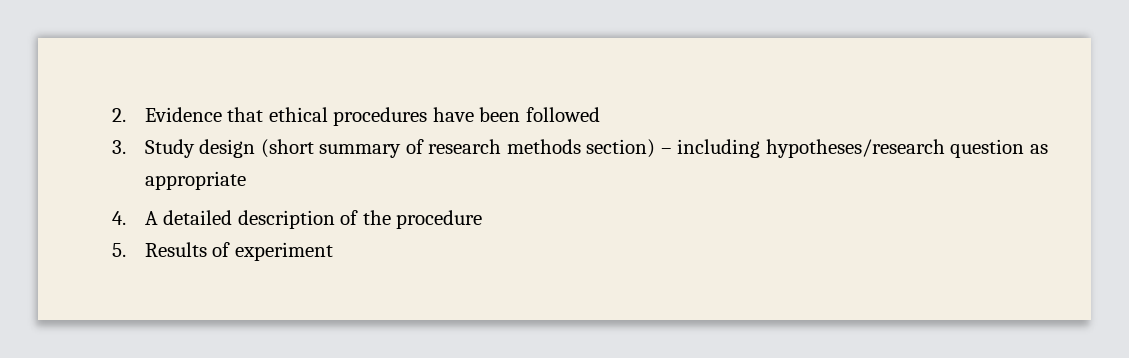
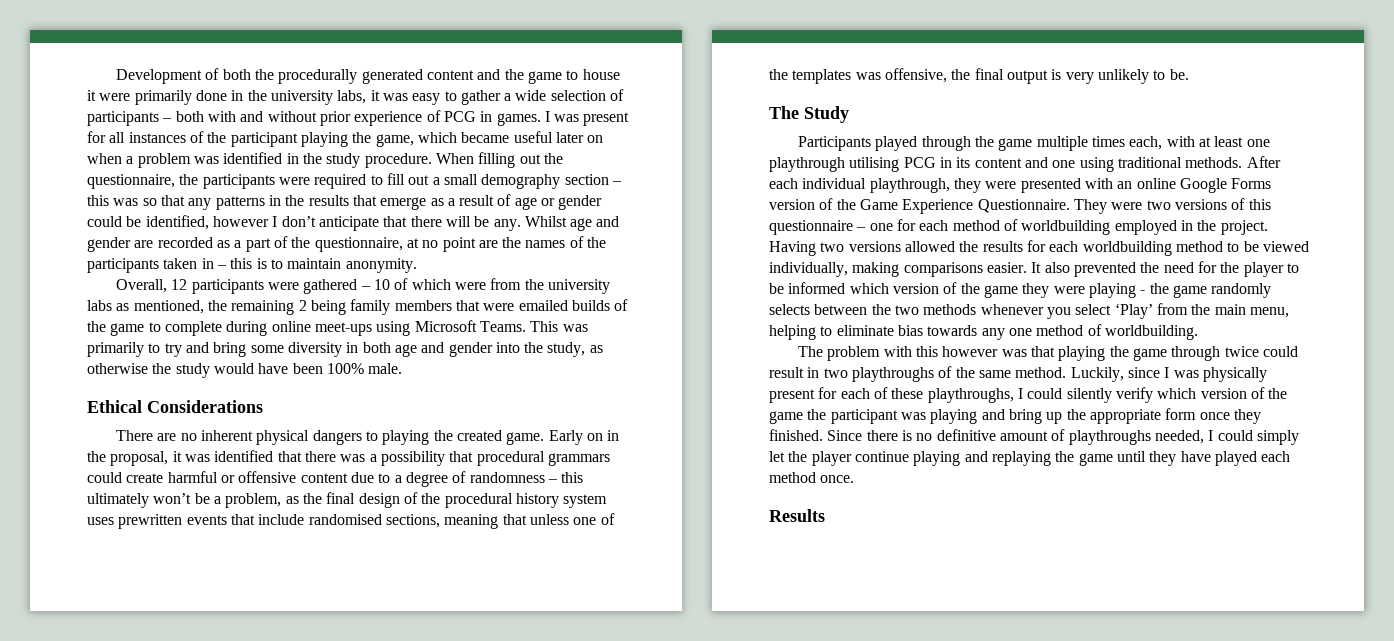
[111,107,600,126] [111,139,1049,158] [144,171,246,190] [111,210,483,229] [111,242,333,261] 2. Evidence that ethical procedures have been followed // 3. Study design (short summary of research methods section) – including hypotheses/research question as appropriate // 4. A detailed description of the procedure // 5. Results of experiment -> [116,68,620,84] [87,89,625,105] [87,110,630,126] [87,131,604,147] [87,152,563,168] [87,173,622,189] [87,194,603,210] [87,215,620,231] [87,236,607,252] [87,258,417,273] [116,278,611,294] [87,299,629,315] [87,320,588,336] [87,342,603,357] [87,363,403,378] [87,400,263,413] [116,430,620,445] [87,450,610,466] [87,471,584,487] [87,492,608,508] [87,513,615,529] [769,68,1189,84] [769,106,849,123] [798,136,1270,151] [769,156,1281,172] [769,178,1272,193] [769,198,1271,214] [769,219,1268,235] [769,240,1309,256] [769,261,1299,277] [769,282,1272,298] [769,303,1289,319] [769,324,1198,340] [798,346,1299,361] [769,366,1267,382] [769,387,1288,403] [769,408,1261,424] [769,429,1299,445] [769,451,1291,466] [769,472,855,483] [769,509,825,522] Development of both the procedurally generated content and the game to house it were primarily done in the university labs, it was easy to gather a wide selection of participants – both with and without prior experience of PCG in games. I was present for all instances of the participant playing the game, which became useful later on when a problem was identified in the study procedure. When filling out the questionnaire, the participants were required to fill out a small demography section – this was so that any patterns in the results that emerge as a result of age or gender could be identified, however I don’t anticipate that there will be any. Whilst age and gender are recorded as a part of the questionnaire, at no point are the names of the participants taken in – this is to maintain anonymity. // Overall, 12 participants were gathered – 10 of which were from the university labs as mentioned, the remaining 2 being family members that were emailed builds of the game to complete during online meet-ups using Microsoft Teams. This was primarily to try and bring some diversity in both age and gender into the study, as otherwise the study would have been 100% male. // Ethical Considerations // There are no inherent physical dangers to playing the created game. Early on in the proposal, it was identified that there was a possibility that procedural grammars could create harmful or offensive content due to a degree of randomness – this ultimately won’t be a problem, as the final design of the procedural history system uses prewritten events that include randomised sections, meaning that unless one of the templates was offensive, the final output is very unlikely to be. // The Study // Participants played through the game multiple times each, with at least one playthrough utilising PCG in its content and one using traditional methods. After each individual playthrough, they were presented with an online Google Forms version of the Game Experience Questionnaire. They were two versions of this questionnaire – one for each method of worldbuilding employed in the project. Having two versions allowed the results for each worldbuilding method to be viewed individually, making comparisons easier. It also prevented the need for the player to be informed which version of the game they were playing - the game randomly selects between the two methods whenever you select ‘Play’ from the main menu, helping to eliminate bias towards any one method of worldbuilding. // The problem with this however was that playing the game through twice could result in two playthroughs of the same method. Luckily, since I was physically present for each of these playthroughs, I could silently verify which version of the game the participant was playing and bring up the appropriate form once they finished. Since there is no definitive amount of playthroughs needed, I could simply let the player continue playing and replaying the game until they have played each method once. // Results

